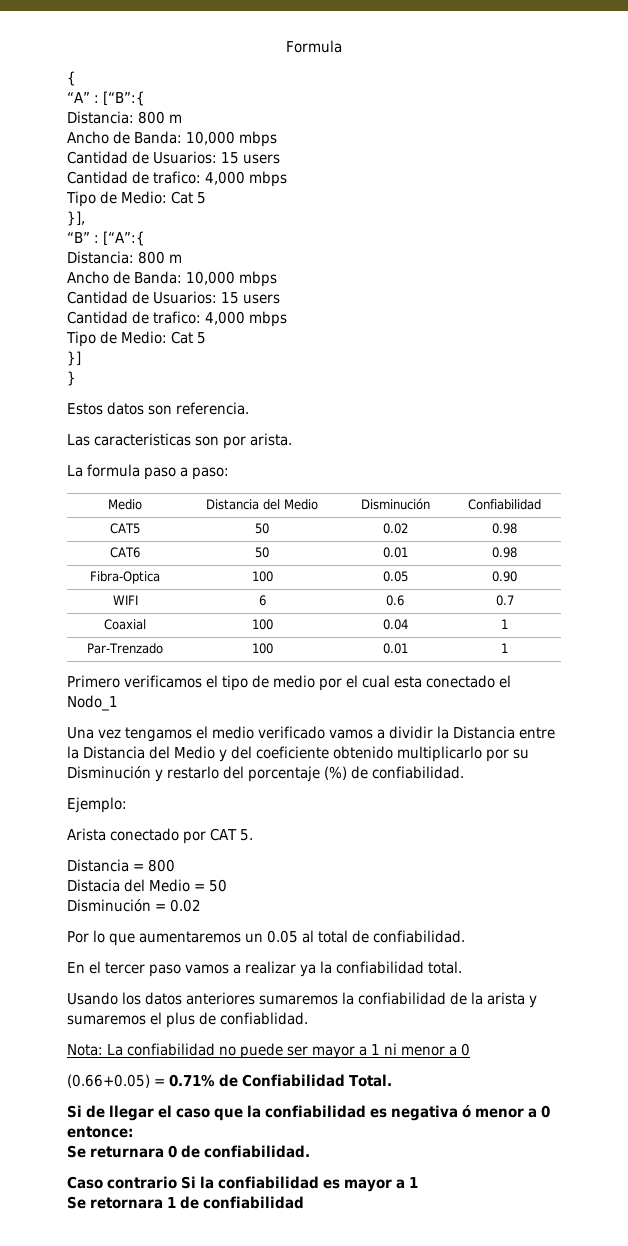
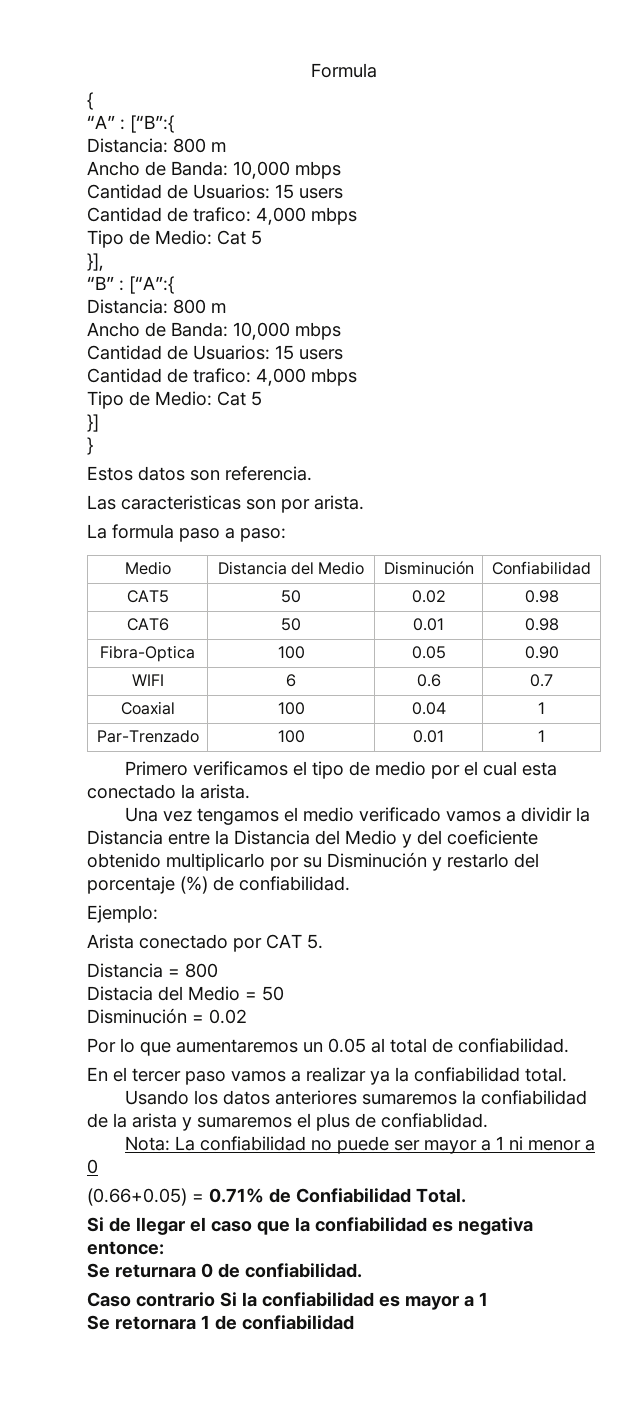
[499,675,511,688] [67,695,118,711] el Nodo_1 -> [181,784,250,799] la arista.
[462,1105,550,1118] ó menor a 0 -> (533, 1226) none

